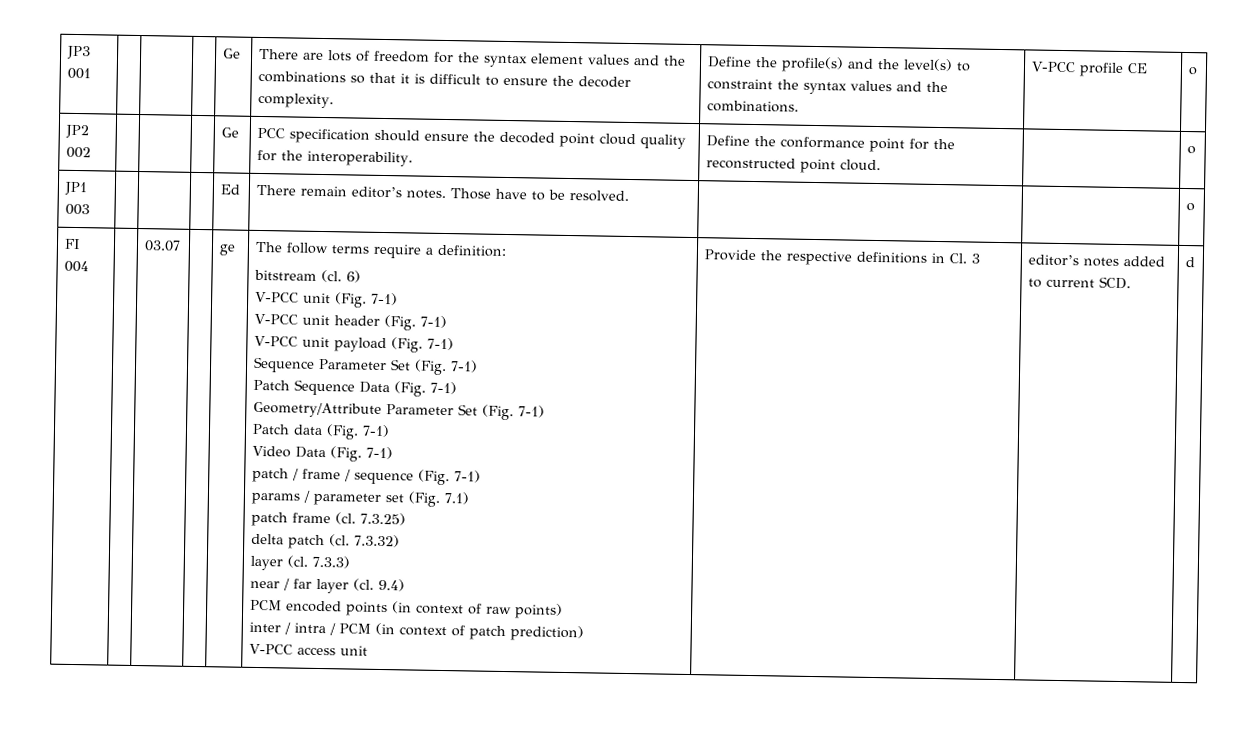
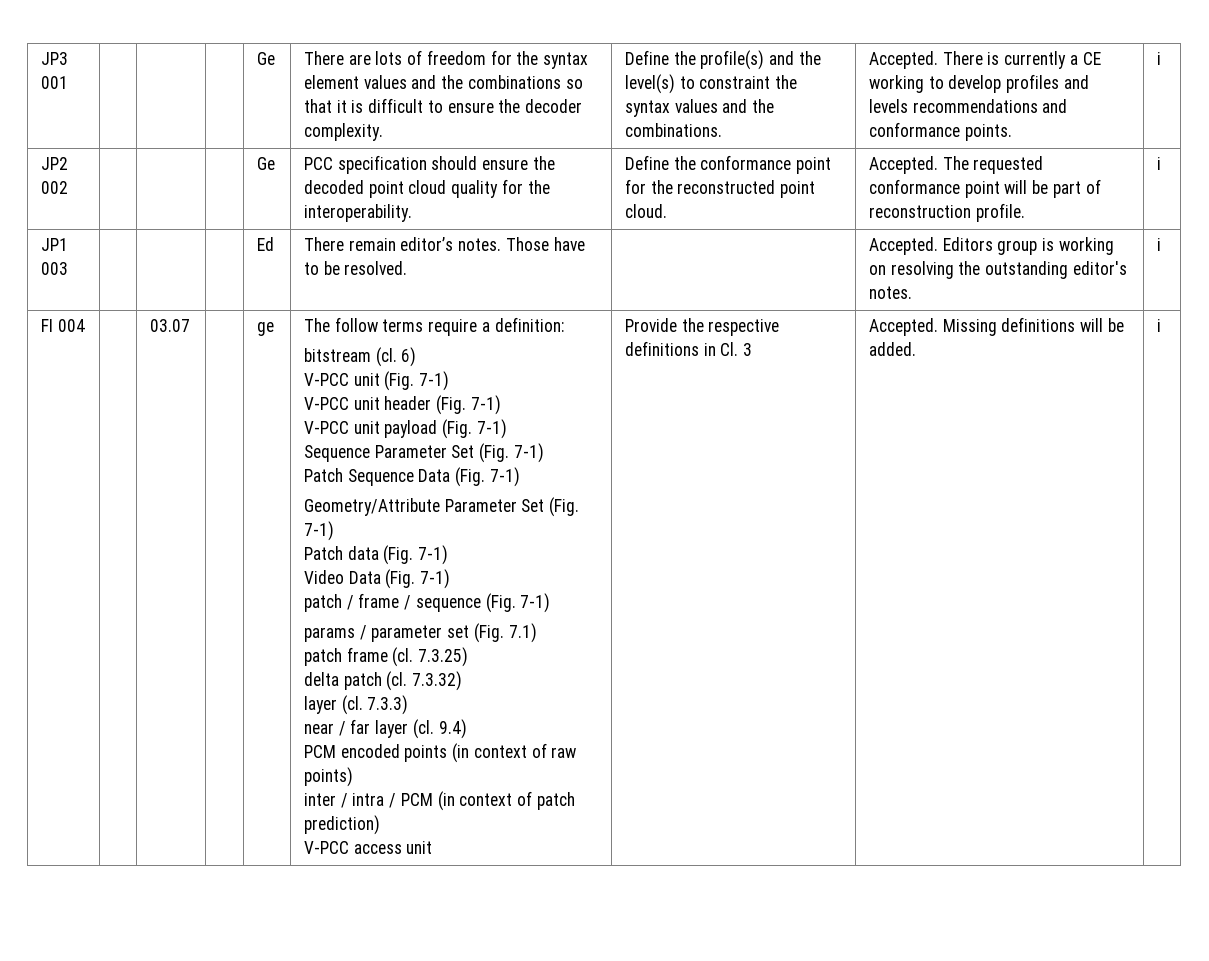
[1030,61,1148,77] [1187,67,1198,76] V-PCC profile CE | o -> [869,51,1101,69] [869,74,1089,93] [869,99,1068,113] [869,122,1012,141] [1157,52,1162,65] Accepted. There is currently a CE working to develop profiles and levels recommendations and conformance points. | i
[1186,146,1196,155] | o -> [869,156,1044,174] [869,179,1101,198] [869,203,1025,222] [1157,157,1162,170] Accepted. The requested conformance point will be part of reconstruction profile. | i
[1185,203,1195,212] | o -> [869,237,1114,255] [869,261,1127,279] [869,286,913,299] [1157,238,1162,251] Accepted. Editors group is working on resolving the outstanding editor's notes. | i
[1027,254,1165,267] [1027,276,1131,290] [1184,257,1195,268] editor’s notes added to current SCD. | d -> [869,317,1124,336] [869,342,917,356] [1157,319,1162,332] Accepted. Missing definitions will be added. | i

